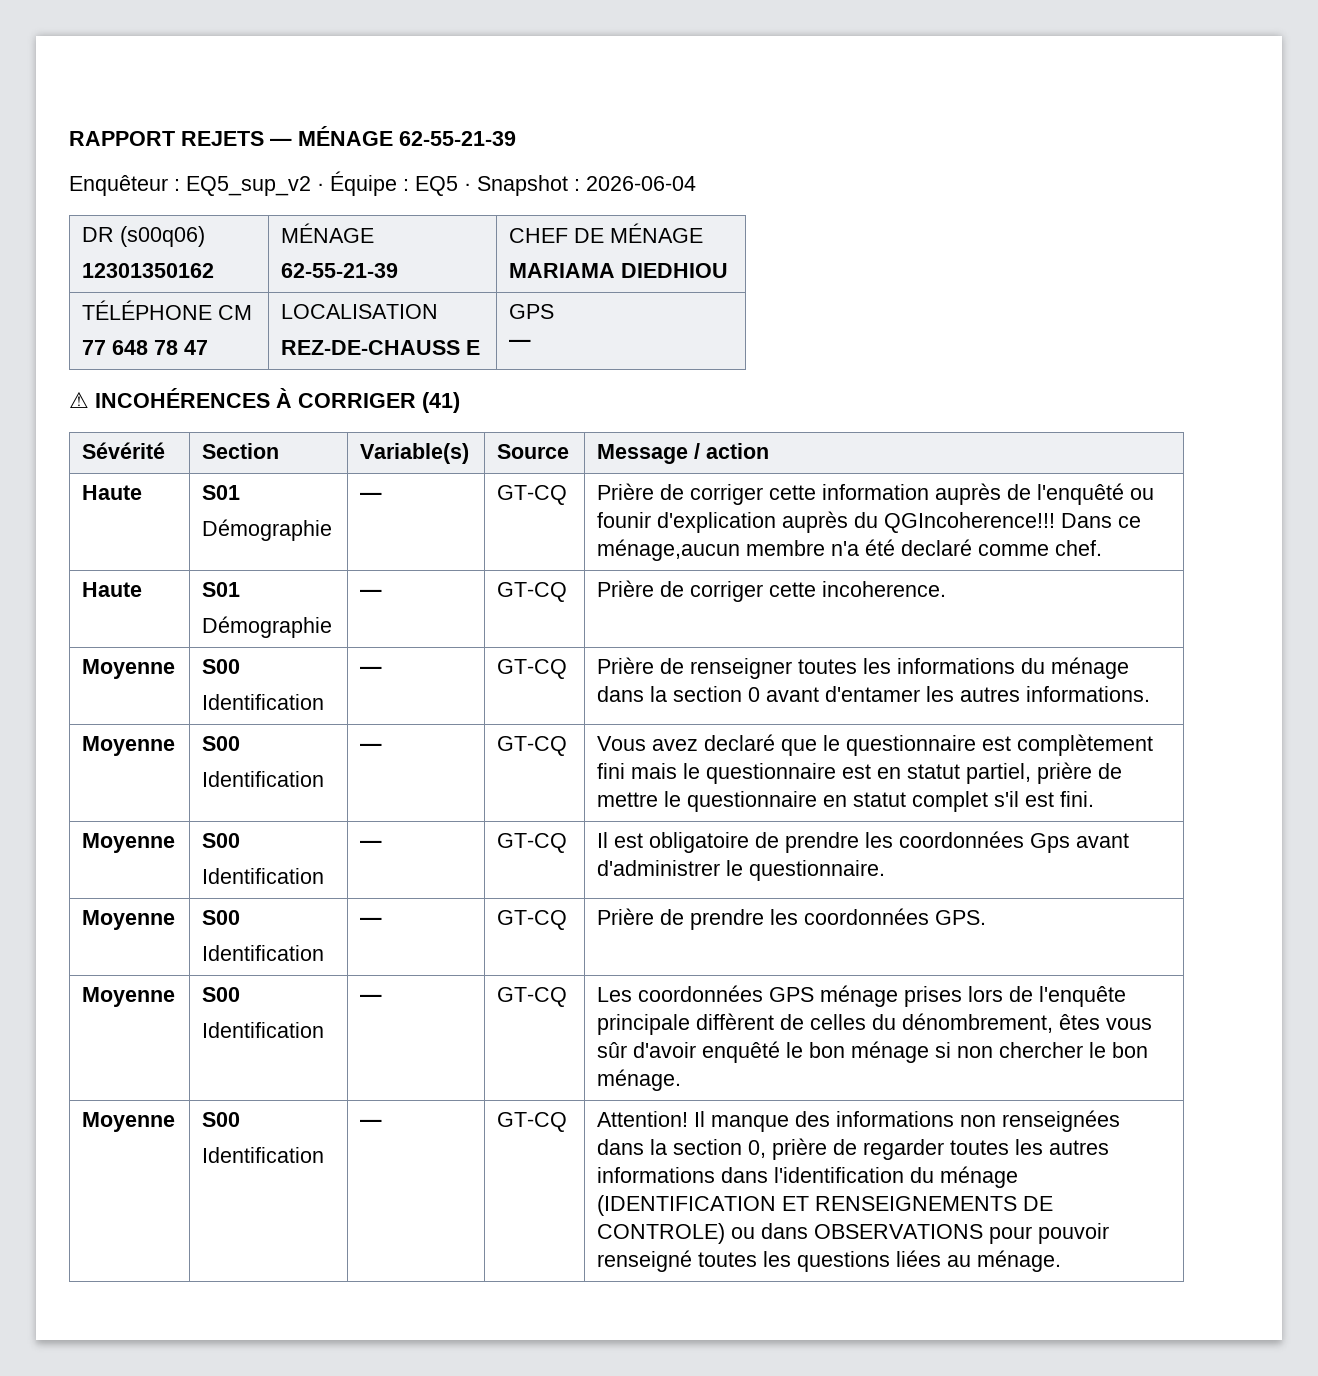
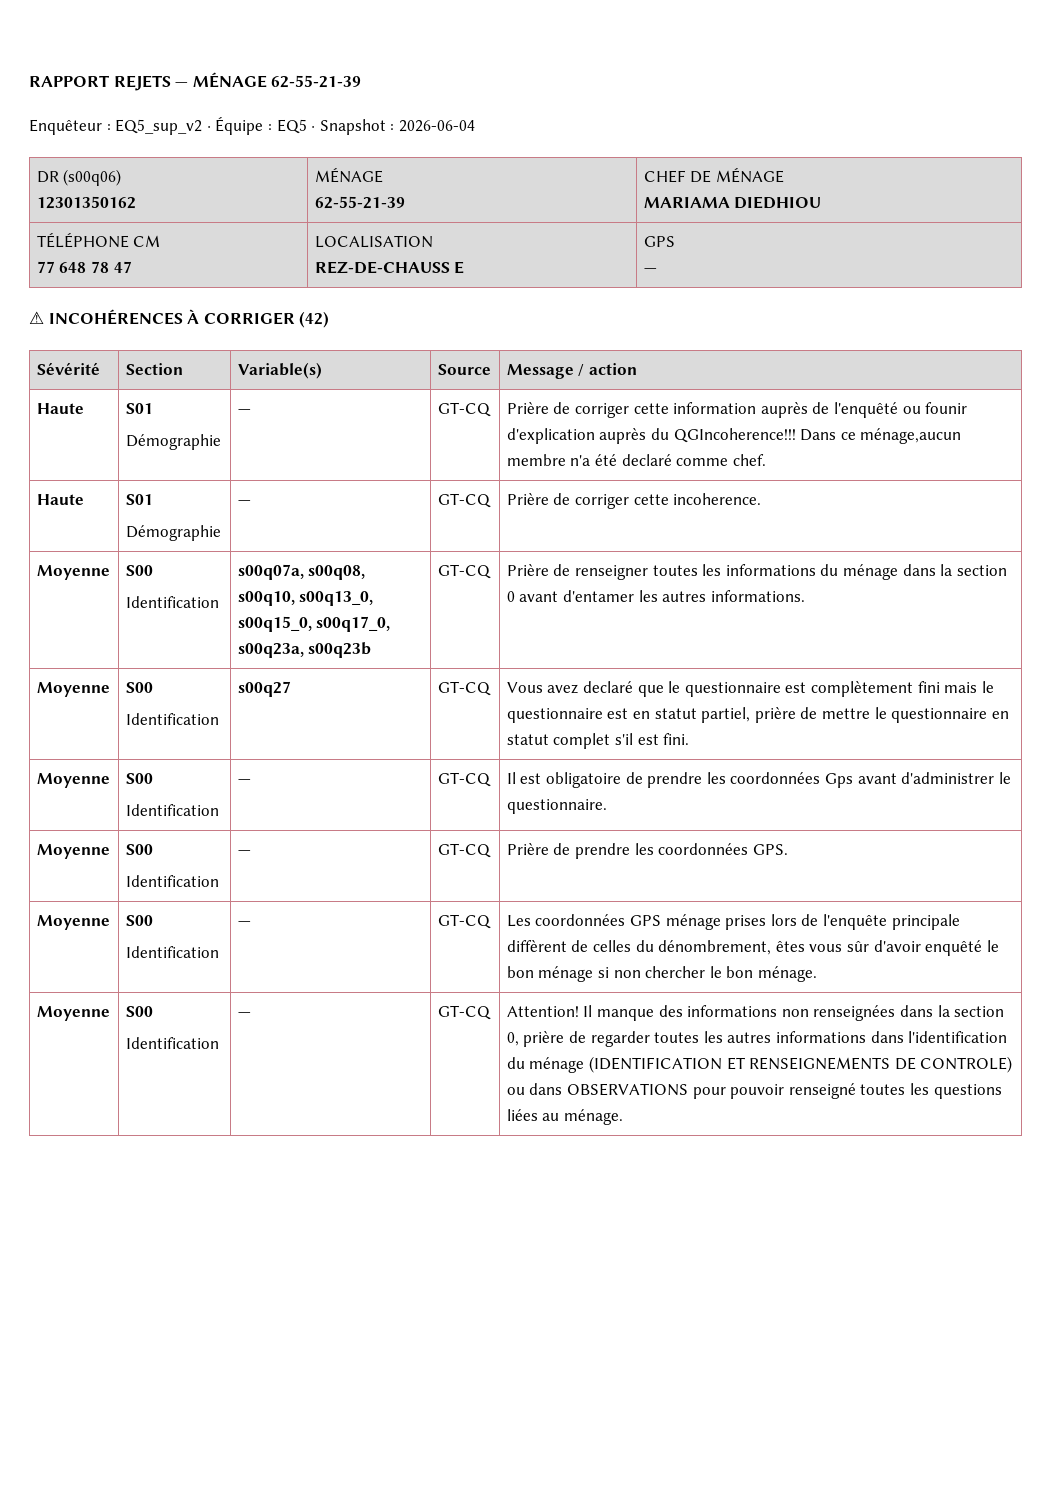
[422,392,460,413] (41) -> [299,311,330,328] (42)
[360,666,383,674] — -> [237,564,366,580] [237,591,374,606] [237,616,391,632] [237,642,372,658] s00q07a, s00q08, s00q10, s00q13_0, s00q15_0, s00q17_0, s00q23a, s00q23b
[360,743,383,751] — -> [237,681,291,697] s00q27

